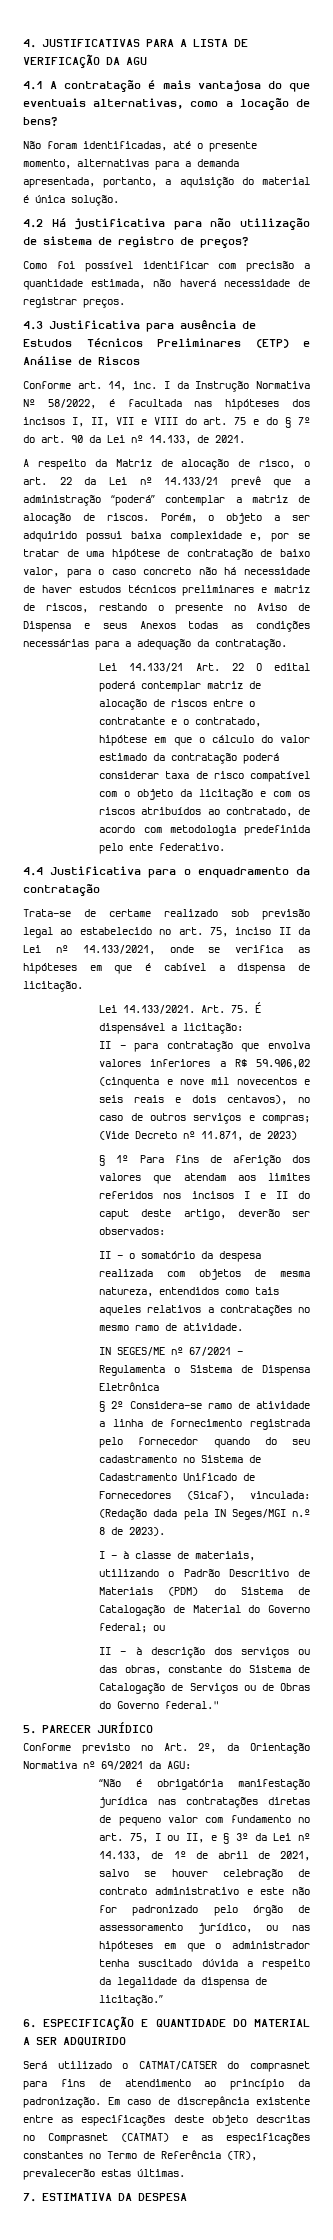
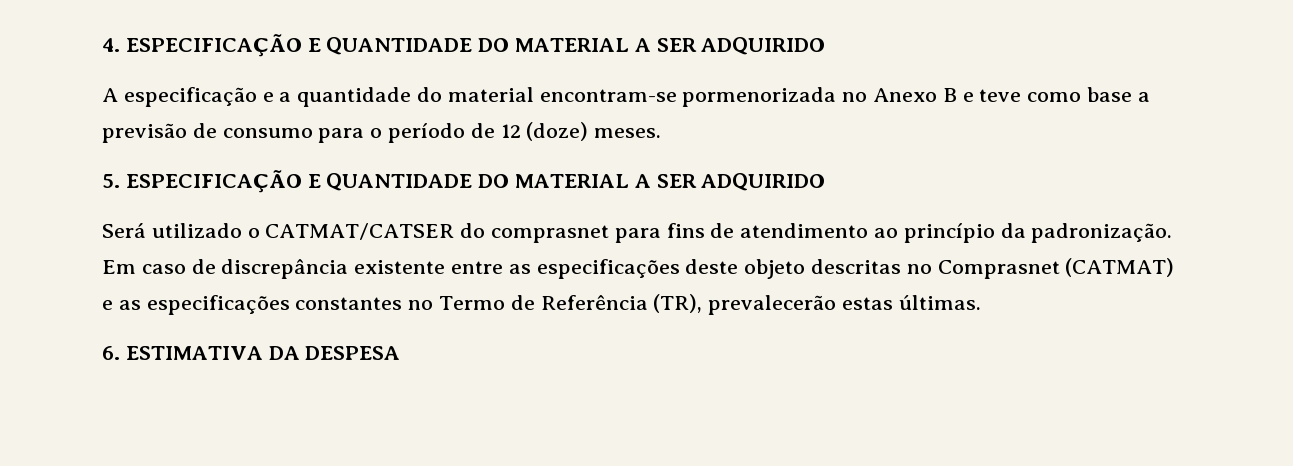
[42,39,248,47] [23,54,147,68] [23,80,310,92] [23,98,310,110] [23,117,57,126] [23,141,257,152] [23,159,239,170] [23,177,310,188] [23,195,119,206] [23,218,310,230] [23,236,248,248] [23,261,310,272] [23,279,310,290] [23,297,125,308] [23,320,256,332] [23,338,310,348] [23,356,140,365] [23,381,310,392] [23,399,310,410] [23,417,310,428] [23,435,245,445] [23,459,310,470] [23,476,310,488] [23,495,310,506] [23,513,310,524] [23,531,311,542] [23,549,311,560] [23,567,310,578] [23,585,310,596] [23,603,310,614] [23,621,310,632] [23,639,287,650] [99,663,310,672] [99,681,262,692] [99,699,256,710] [99,717,262,727] [99,735,310,746] [99,753,280,764] [99,771,310,782] [99,789,310,800] [99,807,310,817] [99,825,310,836] [99,843,226,854] [23,866,310,878] [23,884,100,896] [23,909,310,920] [23,927,310,938] [23,945,311,955] [23,963,311,974] [23,981,83,992] [99,1002,262,1014] [99,1023,244,1034] [99,1041,310,1052] [99,1059,310,1069] [99,1077,310,1088] [99,1095,310,1105] [99,1113,310,1124] [99,1131,298,1141] [99,1155,310,1166] [99,1173,310,1184] [99,1191,310,1199] [99,1209,310,1220] [99,1227,166,1235] [99,1251,262,1262] [99,1269,310,1280] [99,1287,280,1297] [99,1305,310,1316] [99,1323,244,1331] [99,1347,244,1356] [99,1365,310,1376] [99,1382,160,1391] [99,1401,310,1412] [99,1419,310,1430] [99,1437,310,1448] [99,1455,262,1463] [99,1473,256,1481] [99,1491,310,1501] [99,1509,311,1520] [99,1527,166,1536] [99,1551,256,1561] [99,1569,310,1577] [99,1587,310,1596] [99,1605,310,1616] [99,1623,166,1633] [99,1647,310,1658] [99,1665,310,1675] [99,1683,311,1694] [99,1701,220,1709] [23,1722,153,1734] [23,1743,310,1754] [23,1761,191,1770] [99,1779,310,1790] [99,1797,310,1808] [99,1815,310,1826] [99,1833,310,1844] [99,1851,310,1861] [99,1869,310,1880] [99,1887,310,1895] [99,1905,310,1916] [99,1923,310,1934] [99,1941,310,1952] [99,1959,310,1970] [99,1977,268,1988] [99,1995,164,2006] [23,2019,36,2028] JUSTIFICATIVAS PARA A LISTA DE VERIFICAÇÃO DA AGU // 4.1 A contratação é mais vantajosa do que eventuais alternativas, como a locação de bens? // Não foram identificadas, até o presente momento, alternativas para a demanda apresentada, portanto, a aquisição do material é única solução. // 4.2 Há justificativa para não utilização de sistema de registro de preços? // Como foi possível identificar com precisão a quantidade estimada, não haverá necessidade de registrar preços. // 4.3 Justificativa para ausência de Estudos Técnicos Preliminares (ETP) e Análise de Riscos // Conforme art. 14, inc. I da Instrução Normativa Nº 58/2022, é facultada nas hipóteses dos incisos I, II, VII e VIII do art. 75 e do § 7º do art. 90 da Lei nº 14.133, de 2021. // A respeito da Matriz de alocação de risco, o art. 22 da Lei nº 14.133/21 prevê que a administração “poderá” contemplar a matriz de alocação de riscos. Porém, o objeto a ser adquirido possui baixa complexidade e, por se tratar de uma hipótese de contratação de baixo valor, para o caso concreto não há necessidade de haver estudos técnicos preliminares e matriz de riscos, restando o presente no Aviso de Dispensa e seus Anexos todas as condições necessárias para a adequação da contratação. // Lei 14.133/21 Art. 22 O edital poderá contemplar matriz de alocação de riscos entre o contratante e o contratado, hipótese em que o cálculo do valor estimado da contratação poderá considerar taxa de risco compatível com o objeto da licitação e com os riscos atribuídos ao contratado, de acordo com metodologia predefinida pelo ente federativo. // 4.4 Justificativa para o enquadramento da contratação // Trata-se de certame realizado sob previsão legal ao estabelecido no art. 75, inciso II da Lei nº 14.133/2021, onde se verifica as hipóteses em que é cabível a dispensa de licitação. // Lei 14.133/2021. Art. 75. É dispensável a licitação: // II - para contratação que envolva valores inferiores a R$ 59.906,02 (cinquenta e nove mil novecentos e seis reais e dois centavos), no caso de outros serviços e compras; (Vide Decreto nº 11.871, de 2023) // § 1º Para fins de aferição dos valores que atendam aos limites referidos nos incisos I e II do caput deste artigo, deverão ser observados: // II - o somatório da despesa realizada com objetos de mesma natureza, entendidos como tais aqueles relativos a contratações no mesmo ramo de atividade. // IN SEGES/ME nº 67/2021 - Regulamenta o Sistema de Dispensa Eletrônica // § 2º Considera-se ramo de atividade a linha de fornecimento registrada pelo fornecedor quando do seu cadastramento no Sistema de Cadastramento Unificado de Fornecedores (Sicaf), vinculada: (Redação dada pela IN Seges/MGI n.º 8 de 2023). // I - à classe de materiais, utilizando o Padrão Descritivo de Materiais (PDM) do Sistema de Catalogação de Material do Governo federal; ou // II - à descrição dos serviços ou das obras, constante do Sistema de Catalogação de Serviços ou de Obras do Governo federal." // 5. PARECER JURÍDICO // Conforme previsto no Art. 2º, da Orientação Normativa nº 69/2021 da AGU: // “Não é obrigatória manifestação jurídica nas contratações diretas de pequeno valor com fundamento no art. 75, I ou II, e § 3º da Lei nº 14.133, de 1º de abril de 2021, salvo se houver celebração de contrato administrativo e este não for padronizado pelo órgão de assessoramento jurídico, ou nas hipóteses em que o administrador tenha suscitado dúvida a respeito da legalidade da dispensa de licitação.” // 6. -> [125,34,826,57] [102,87,1150,107] [102,122,662,143] [102,174,120,188] ESPECIFICAÇÃO E QUANTIDADE DO MATERIAL A SER ADQUIRIDO // A especificação e a quantidade do material encontram-se pormenorizada no Anexo B e teve como base a previsão de consumo para o período de 12 (doze) meses. // 5.
[23,2193,36,2202] 7. -> [102,346,120,360] 6.

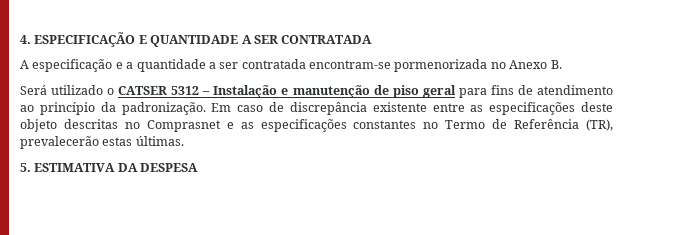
[478,37,826,55] DO MATERIAL A SER ADQUIRIDO -> [241,35,373,44] A SER CONTRATADA
[417,87,534,102] do material -> [208,59,306,69] a ser contratada
[942,87,1150,102] [102,122,662,143] [102,170,826,193] [102,223,609,243] B e teve como base a previsão de consumo para o período de 12 (doze) meses. // 5. ESPECIFICAÇÃO E QUANTIDADE DO MATERIAL A SER ADQUIRIDO // Será utilizado o CATMAT/CATSER do comprasnet -> [550,60,562,69] [20,85,456,98] B. // Será utilizado o CATSER 5312 – Instalação e manutenção de piso geral
[1065,258,1175,277] (CATMAT) -> (221, 126) none
[102,346,120,360] 6. -> [20,163,31,172] 5.

